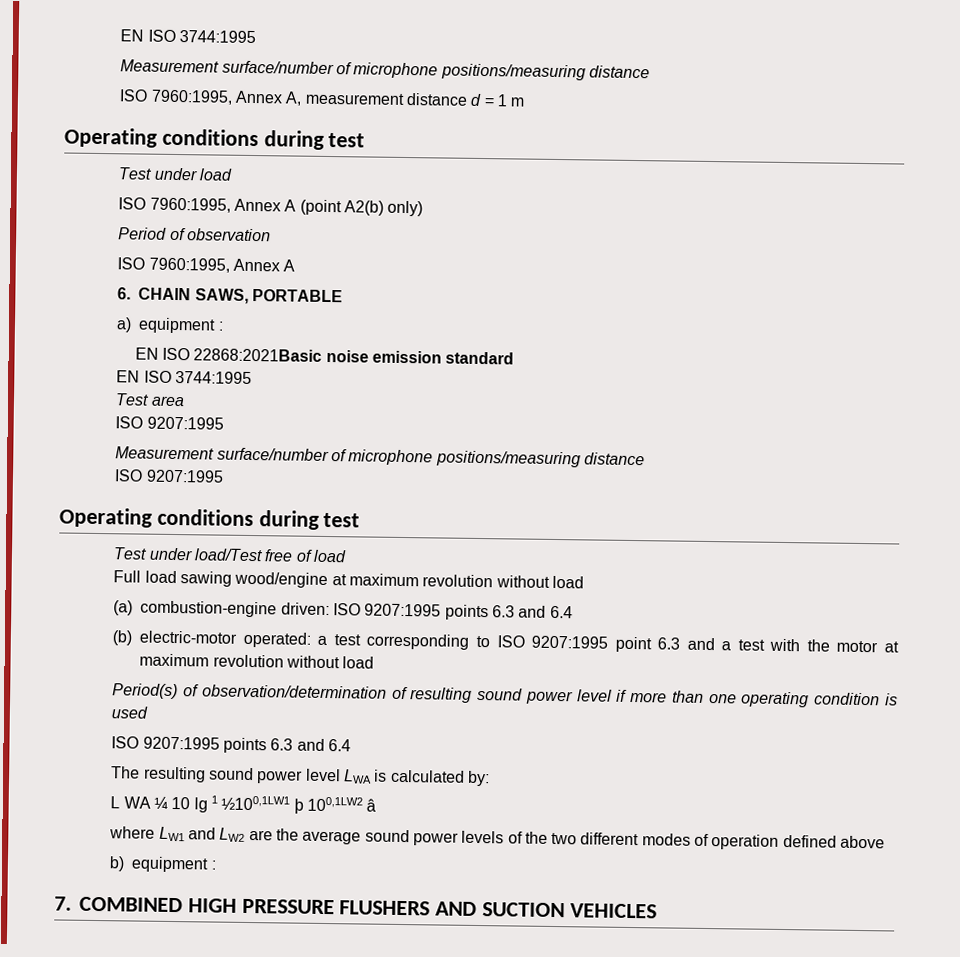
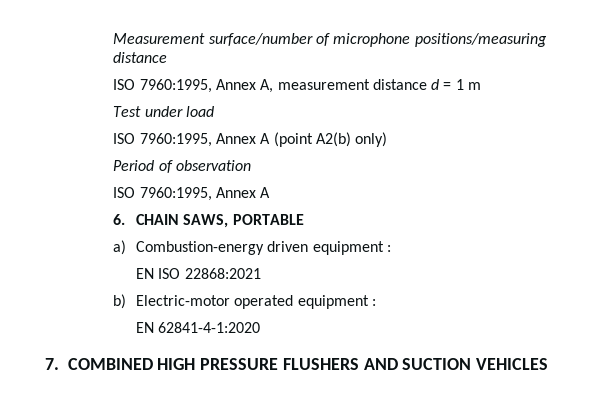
[120,29,256,44] EN ISO 3744:1995 // -> (113, 38) none
[64,127,366,150] // Operating conditions during test -> (482, 86) none
(133, 325) none -> [135,241,309,255] Combustion-energy driven
[193,348,515,365] [116,370,252,384] [115,393,185,407] [115,416,224,430] [115,446,645,468] [114,469,224,483] [59,507,361,530] [113,547,347,563] [113,570,584,589] [113,600,573,621] [112,630,899,653] [139,653,375,669] [112,683,899,708] [111,706,149,719] [111,736,351,754] [111,766,490,787] [110,795,377,814] [109,826,886,850] [109,856,216,873] 22868:2021Basic noise emission standard // EN ISO 3744:1995 // Test area // ISO 9207:1995 // Measurement surface/number of microphone positions/measuring distance // ISO 9207:1995 // Operating conditions during test // Test under load/Test free of load // Full load sawing wood/engine at maximum revolution without load // (a) combustion-engine driven: ISO 9207:1995 points 6.3 and 6.4 // (b) electric-motor operated: a test corresponding to ISO 9207:1995 point 6.3 and a test with the motor at maximum revolution without load // Period(s) of observation/determination of resulting sound power level if more than one operating condition is used // ISO 9207:1995 points 6.3 and 6.4 // The resulting sound power level LWA is calculated by: // L WA ¼ 10 lg 1 ½100,1LW1 þ 100,1LW2 â // where LW1 and LW2 are the average sound power levels of the two different modes of operation defined above // b) equipment : -> [184,268,261,279] [113,294,376,309] [135,322,261,333] 22868:2021 // b) Electric-motor operated equipment : // EN 62841-4-1:2020

